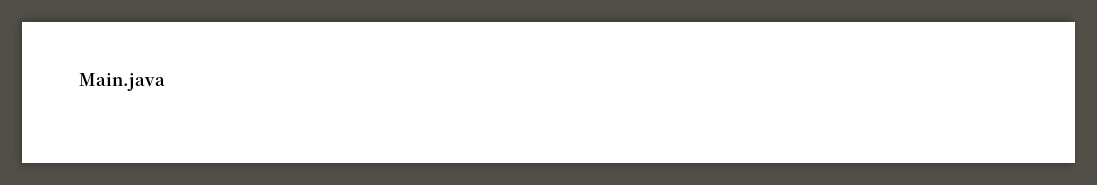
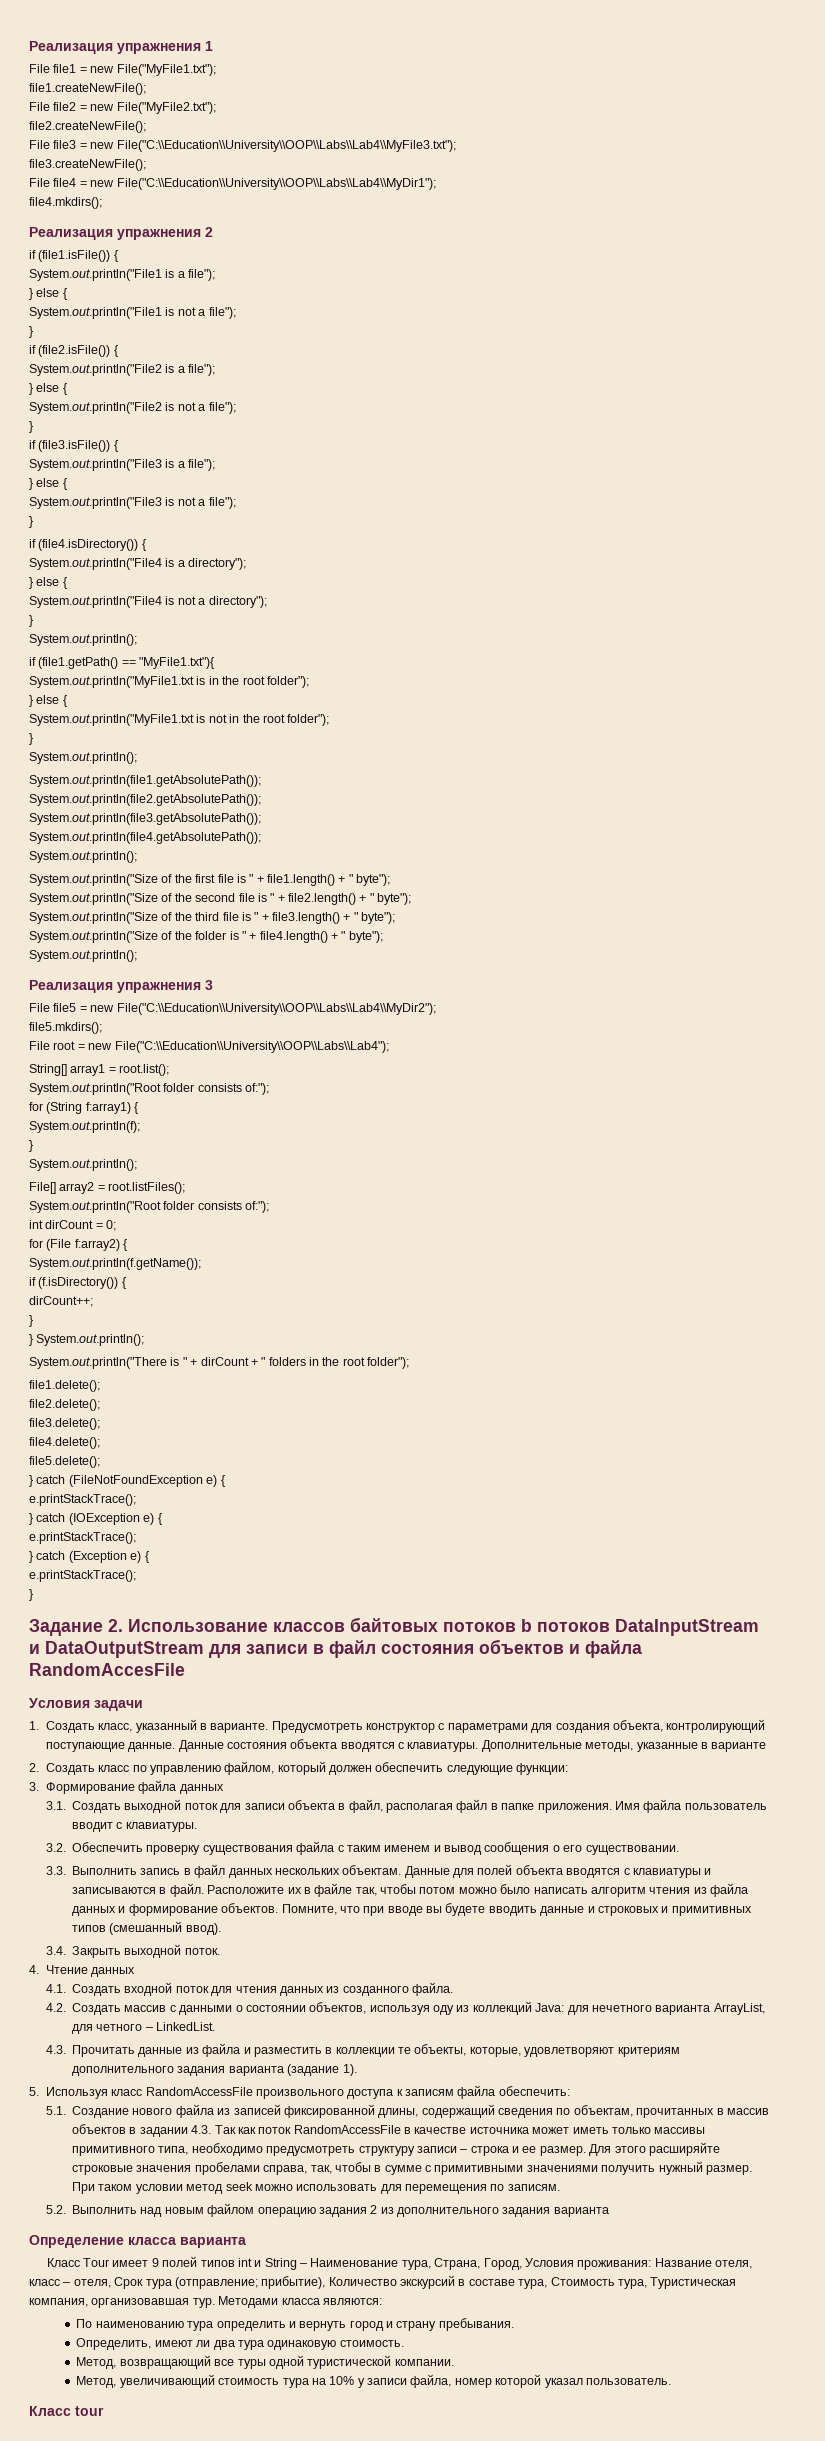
[79,73,165,91] Main.java -> [29,41,213,54] [29,64,216,76] [29,83,146,95] [29,102,216,114] [29,121,146,133] [29,140,456,152] [29,159,146,171] [29,178,436,190] [29,197,102,209] [29,227,213,240] [29,250,118,262] [29,269,216,281] [29,288,67,300] [29,307,236,319] [29,326,33,338] [29,345,118,357] [29,364,216,376] [29,383,67,395] [29,402,236,414] [29,421,33,433] [29,440,118,452] [29,459,216,471] [29,478,67,490] [29,497,236,509] [29,516,33,528] [29,539,146,551] [29,558,247,570] [29,577,67,589] [29,596,267,608] [29,615,33,627] [29,634,137,646] [29,657,215,669] [29,676,309,688] [29,695,67,707] [29,714,330,726] [29,733,33,745] [29,752,137,764] [29,775,261,787] [29,794,261,806] [29,813,261,825] [29,832,261,844] [29,851,137,863] [29,874,391,886] [29,893,412,905] [29,912,396,924] [29,931,383,943] [29,950,137,962] [29,980,213,993] [29,1003,436,1015] [29,1022,102,1034] [29,1041,389,1053] [29,1064,170,1076] [29,1083,270,1095] [29,1102,139,1114] [29,1121,140,1133] [29,1140,33,1152] [29,1159,137,1171] [29,1182,186,1194] [29,1201,270,1213] [29,1220,117,1231] [29,1239,128,1251] [29,1258,201,1270] [29,1277,126,1289] [29,1296,93,1307] [29,1315,33,1327] [29,1334,145,1346] [29,1357,410,1369] [29,1380,100,1392] [29,1399,100,1411] [29,1418,100,1430] [29,1437,100,1449] [29,1456,100,1468] [29,1475,225,1487] [29,1494,136,1506] [29,1513,162,1525] [29,1532,136,1544] [29,1551,149,1563] [29,1570,136,1582] [29,1589,33,1601] [29,1617,759,1636] [29,1639,642,1658] [29,1663,185,1676] [29,1698,143,1711] [29,1719,766,1733] [45,1739,767,1752] [29,1761,569,1775] [29,1780,224,1794] [45,1799,767,1813] [72,1822,197,1832] [45,1841,679,1855] [45,1864,712,1878] [72,1883,749,1897] [72,1903,752,1916] [72,1921,221,1935] [45,1944,220,1958] [29,1965,136,1977] [45,1982,454,1996] [45,2001,765,2015] [72,2022,216,2034] [45,2043,680,2057] [72,2064,357,2076] [29,2085,570,2099] [45,2104,769,2118] [72,2124,706,2137] [72,2142,720,2156] [72,2161,752,2175] [72,2182,560,2194] [45,2203,609,2217] [29,2235,246,2248] [46,2256,753,2270] [29,2275,737,2289] [29,2296,382,2308] [76,2318,514,2331] [76,2338,404,2350] [76,2355,454,2369] [76,2374,671,2388] [29,2406,104,2416] Реализация упражнения 1 // File file1 = new File("MyFile1.txt"); // file1.createNewFile(); // File file2 = new File("MyFile2.txt"); // file2.createNewFile(); // File file3 = new File("C:\\Education\\University\\OOP\\Labs\\Lab4\\MyFile3.txt"); // file3.createNewFile(); // File file4 = new File("C:\\Education\\University\\OOP\\Labs\\Lab4\\MyDir1"); // file4.mkdirs(); // Реализация упражнения 2 // if (file1.isFile()) { // System.out.println("File1 is a file"); // } else { // System.out.println("File1 is not a file"); // } // if (file2.isFile()) { // System.out.println("File2 is a file"); // } else { // System.out.println("File2 is not a file"); // } // if (file3.isFile()) { // System.out.println("File3 is a file"); // } else { // System.out.println("File3 is not a file"); // } // if (file4.isDirectory()) { // System.out.println("File4 is a directory"); // } else { // System.out.println("File4 is not a directory"); // } // System.out.println(); // if (file1.getPath() == "MyFile1.txt"){ // System.out.println("MyFile1.txt is in the root folder"); // } else { // System.out.println("MyFile1.txt is not in the root folder"); // } // System.out.println(); // System.out.println(file1.getAbsolutePath()); // System.out.println(file2.getAbsolutePath()); // System.out.println(file3.getAbsolutePath()); // System.out.println(file4.getAbsolutePath()); // System.out.println(); // System.out.println("Size of the first file is " + file1.length() + " byte"); // System.out.println("Size of the second file is " + file2.length() + " byte"); // System.out.println("Size of the third file is " + file3.length() + " byte"); // System.out.println("Size of the folder is " + file4.length() + " byte"); // System.out.println(); // Реализация упражнения 3 // File file5 = new File("C:\\Education\\University\\OOP\\Labs\\Lab4\\MyDir2"); // file5.mkdirs(); // File root = new File("C:\\Education\\University\\OOP\\Labs\\Lab4"); // String[] array1 = root.list(); // System.out.println("Root folder consists of:"); // for (String f:array1) { // System.out.println(f); // } // System.out.println(); // File[] array2 = root.listFiles(); // System.out.println("Root folder consists of:"); // int dirCount = 0; // for (File f:array2) { // System.out.println(f.getName()); // if (f.isDirectory()) { // dirCount++; // } // } System.out.println(); // System.out.println("There is " + dirCount + " folders in the root folder"); // file1.delete(); // file2.delete(); // file3.delete(); // file4.delete(); // file5.delete(); // } catch (FileNotFoundException e) { // e.printStackTrace(); // } catch (IOException e) { // e.printStackTrace(); // } catch (Exception e) { // e.printStackTrace(); // } // Задание 2. Использование классов байтовых потоков b потоков DataInputStream и DataOutputStream для записи в файл состояния объектов и файла RandomAccesFile // Условия задачи // 1. Создать класс, указанный в варианте. Предусмотреть конструктор с параметрами для создания объекта, контролирующий поступающие данные. Данные состояния объекта вводятся с клавиатуры. Дополнительные методы, указанные в варианте // 2. Создать класс по управлению файлом, который должен обеспечить следующие функции: // 3. Формирование файла данных // 3.1. Создать выходной поток для записи объекта в файл, располагая файл в папке приложения. Имя файла пользователь вводит с клавиатуры. // 3.2. Обеспечить проверку существования файла с таким именем и вывод сообщения о его существовании. // 3.3. Выполнить запись в файл данных нескольких объектам. Данные для полей объекта вводятся с клавиатуры и записываются в файл. Расположите их в файле так, чтобы потом можно было написать алгоритм чтения из файла данных и формирование объектов. Помните, что при вводе вы будете вводить данные и строковых и примитивных типов (смешанный ввод). // 3.4. Закрыть выходной поток. // 4. Чтение данных // 4.1. Создать входной поток для чтения данных из созданного файла. // 4.2. Создать массив с данными о состоянии объектов, используя оду из коллекций Java: для нечетного варианта ArrayList, для четного – LinkedList. // 4.3. Прочитать данные из файла и разместить в коллекции те объекты, которые, удовлетворяют критериям дополнительного задания варианта (задание 1). // 5. Используя класс RandomAccessFile произвольного доступа к записям файла обеспечить: // 5.1. Создание нового файла из записей фиксированной длины, содержащий сведения по объектам, прочитанных в массив объектов в задании 4.3. Так как поток RandomAccessFile в качестве источника может иметь только массивы примитивного типа, необходимо предусмотреть структуру записи – строка и ее размер. Для этого расширяйте строковые значения пробелами справа, так, чтобы в сумме с примитивными значениями получить нужный размер. При таком условии метод seek можно использовать для перемещения по записям. // 5.2. Выполнить над новым файлом операцию задания 2 из дополнительного задания варианта // Определение класса варианта // Класс Tour имеет 9 полей типов int и String – Наименование тура, Страна, Город, Условия проживания: Название отеля, класс – отеля, Срок тура (отправление; прибытие), Количество экскурсий в составе тура, Стоимость тура, Туристическая компания, организовавшая тур. Методами класса являются: // По наименованию тура определить и вернуть город и страну пребывания. // Определить, имеют ли два тура одинаковую стоимость. // Метод, возвращающий все туры одной туристической компании. // Метод, увеличивающий стоимость тура на 10% у записи файла, номер которой указал пользователь. // Класс tour

